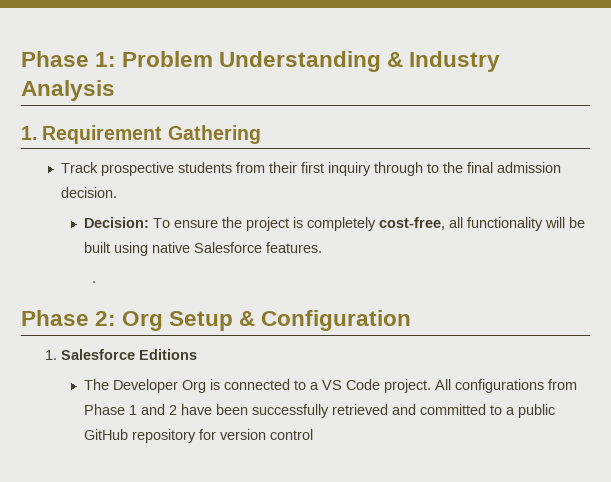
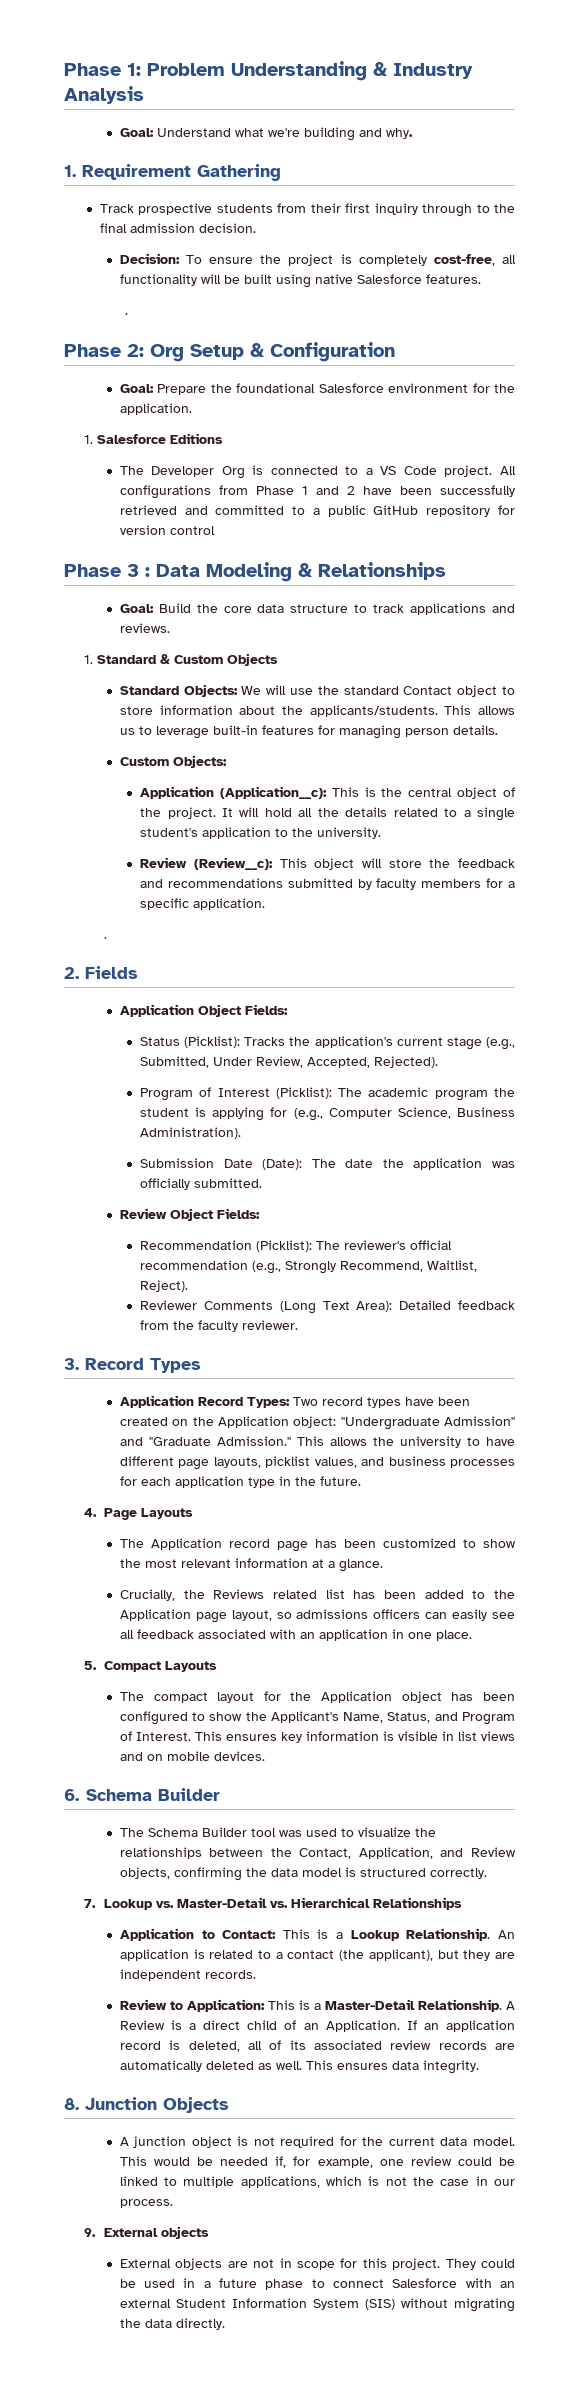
(115, 90) none -> [119,127,413,141] // Goal: Understand what we're building and why.
(412, 320) none -> [119,383,515,395] [119,403,192,415] // Goal: Prepare the foundational Salesforce environment for the application.
(314, 434) none -> [64,562,446,582] [119,603,515,615] [119,623,170,633] [84,653,279,666] [119,684,516,697] [119,705,515,717] [119,725,498,739] [119,755,227,768] [140,786,515,799] [140,807,515,821] [140,827,382,839] [140,857,516,870] [140,878,515,890] [140,898,266,910] [104,937,108,939] [64,966,138,979] [119,1004,288,1017] [140,1036,515,1050] [140,1056,439,1068] [140,1087,516,1101] [140,1107,515,1121] [140,1127,242,1139] [140,1158,515,1170] [140,1178,263,1190] [119,1208,260,1221] [140,1240,453,1252] [140,1260,478,1274] [140,1280,189,1292] [140,1300,515,1314] [140,1320,299,1332] [64,1358,201,1373] [119,1395,470,1408] [119,1416,515,1430] [119,1436,515,1448] [119,1456,515,1470] [119,1476,361,1488] [84,1508,194,1520] [119,1538,516,1552] [119,1558,383,1572] [119,1589,515,1601] [119,1609,515,1623] [119,1629,472,1641] [84,1661,218,1672] [119,1691,515,1703] [119,1711,515,1725] [119,1731,515,1743] [119,1751,265,1761] [64,1788,220,1801] [119,1827,436,1837] [119,1847,516,1859] [119,1867,487,1881] [84,1897,463,1910] [119,1928,515,1941] [119,1949,516,1961] [119,1969,256,1981] [119,1999,515,2012] [119,2020,515,2032] [119,2040,515,2052] [119,2060,479,2074] [64,2097,229,2113] [119,2136,515,2148] [119,2156,515,2168] [119,2176,515,2188] [119,2199,173,2208] [84,2226,210,2239] [119,2258,516,2270] [119,2278,515,2290] [119,2298,515,2312] [119,2318,225,2330] // Phase 3 : Data Modeling & Relationships // Goal: Build the core data structure to track applications and reviews. // 1. Standard & Custom Objects // Standard Objects: We will use the standard Contact object to store information about the applicants/students. This allows us to leverage built-in features for managing person details. // Custom Objects: // Application (Application__c): This is the central object of the project. It will hold all the details related to a single student's application to the university. // Review (Review__c): This object will store the feedback and recommendations submitted by faculty members for a specific application. // . // 2. Fields // Application Object Fields: // Status (Picklist): Tracks the application's current stage (e.g., Submitted, Under Review, Accepted, Rejected). // Program of Interest (Picklist): The academic program the student is applying for (e.g., Computer Science, Business Administration). // Submission Date (Date): The date the application was officially submitted. // Review Object Fields: // Recommendation (Picklist): The reviewer's official recommendation (e.g., Strongly Recommend, Waitlist, Reject). // Reviewer Comments (Long Text Area): Detailed feedback from the faculty reviewer. // 3. Record Types // Application Record Types: Two record types have been created on the Application object: "Undergraduate Admission" and "Graduate Admission." This allows the university to have different page layouts, picklist values, and business processes for each application type in the future. // 4. Page Layouts // The Application record page has been customized to show the most relevant information at a glance. // Crucially, the Reviews related list has been added to the Application page layout, so admissions officers can easily see all feedback associated with an application in one place. // 5. Compact Layouts // The compact layout for the Application object has been configured to show the Applicant's Name, Status, and Program of Interest. This ensures key information is visible in list views and on mobile devices. // 6. Schema Builder // The Schema Builder tool was used to visualize the relationships between the Contact, Application, and Review objects, confirming the data model is structured correctly. // 7. Lookup vs. Master-Detail vs. Hierarchical Relationships // Application to Contact: This is a Lookup Relationship. An application is related to a contact (the applicant), but they are independent records. // Review to Application: This is a Master-Detail Relationship. A Review is a direct child of an Application. If an application record is deleted, all of its associated review records are automatically deleted as well. This ensures data integrity. // 8. Junction Objects // A junction object is not required for the current data model. This would be needed if, for example, one review could be linked to multiple applications, which is not the case in our process. // 9. External objects // External objects are not in scope for this project. They could be used in a future phase to connect Salesforce with an external Student Information System (SIS) without migrating the data directly.

